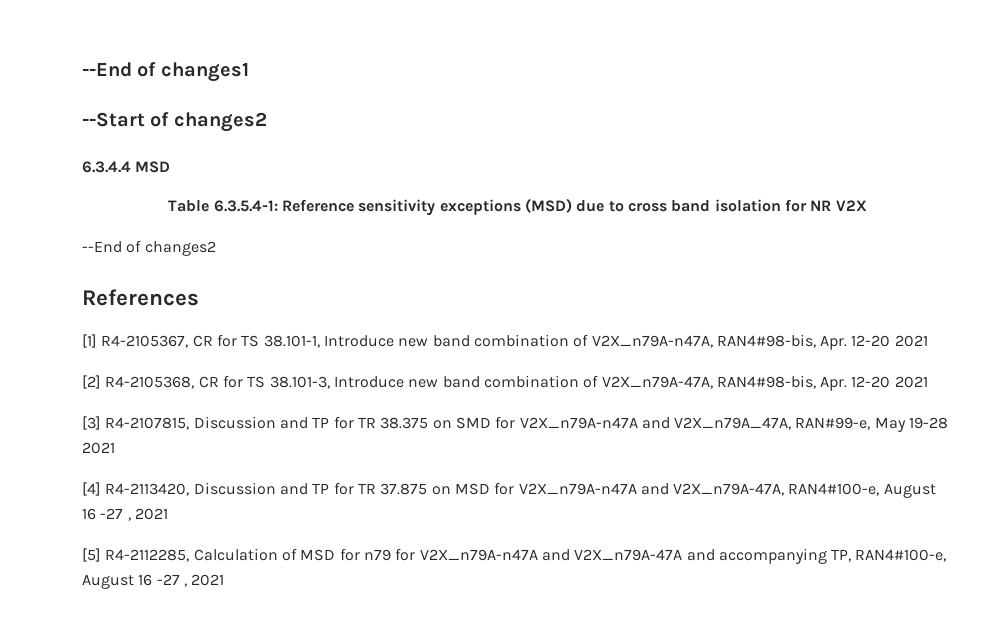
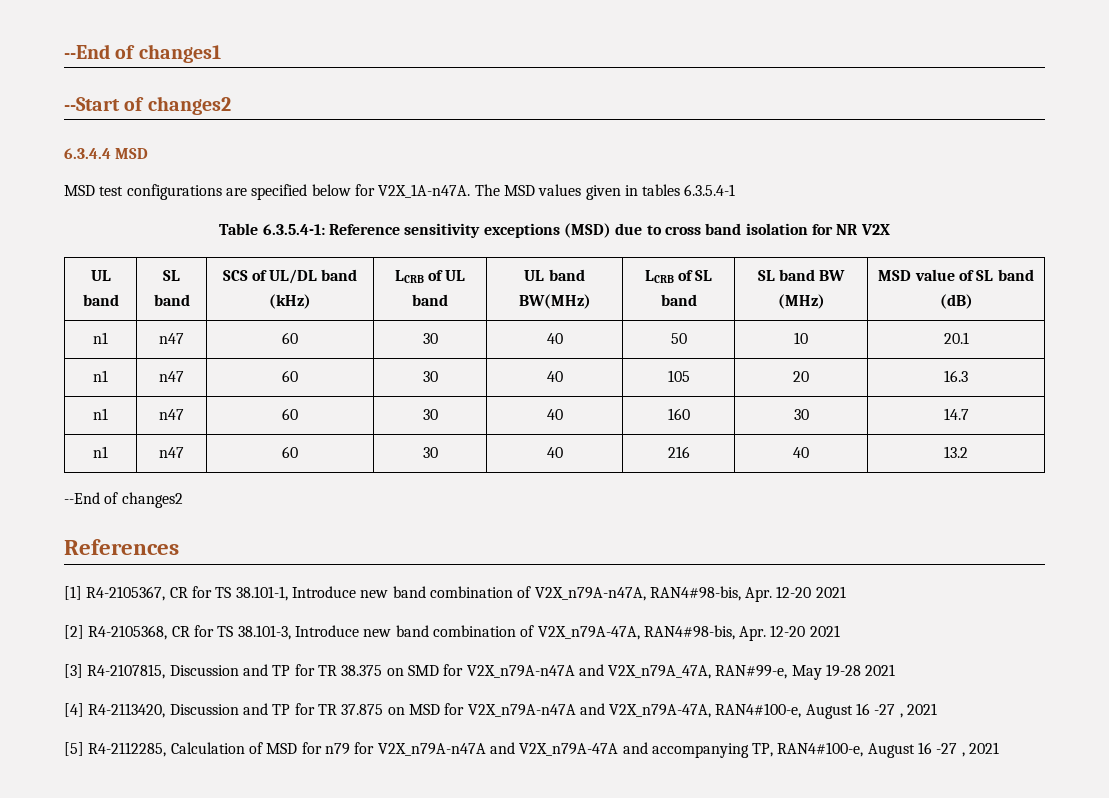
(171, 167) none -> [64,184,736,200] // MSD test configurations are specified below for V2X_1A-n47A. The MSD values given in tables 6.3.5.4-1
(867, 205) none -> [90,270,111,281] [82,294,119,306] [163,270,180,281] [153,294,190,306] [222,269,358,284] [269,294,311,309] [394,270,466,283] [412,294,448,306] [524,269,585,281] [518,294,591,309] [644,270,713,283] [660,294,697,306] [757,269,846,281] [777,294,825,309] [878,269,1034,281] [939,294,973,309] [93,332,108,344] [159,333,184,344] [282,332,298,344] [422,333,438,344] [546,333,563,344] [670,333,687,344] [794,332,808,344] [943,332,969,344] [93,370,108,382] [159,371,184,382] [282,370,298,382] [422,371,438,382] [546,371,563,382] [667,370,690,382] [793,371,809,382] [944,370,968,382] [93,408,108,420] [159,409,184,420] [282,408,298,420] [422,409,438,420] [546,409,563,420] [667,408,690,420] [793,409,809,420] [943,408,969,420] [93,446,108,458] [159,447,184,458] [282,446,298,458] [422,447,438,458] [546,447,563,458] [667,446,690,458] [793,447,809,458] [944,446,968,458] // UL band | SL band | SCS of UL/DL band (kHz) | LCRB of UL band | UL band BW(MHz) | LCRB of SL band | SL band BW (MHz) | MSD value of SL band (dB) // n1 | n47 | 60 | 30 | 40 | 50 | 10 | 20.1 // n1 | n47 | 60 | 30 | 40 | 105 | 20 | 16.3 // n1 | n47 | 60 | 30 | 40 | 160 | 30 | 14.7 // n1 | n47 | 60 | 30 | 40 | 216 | 40 | 13.2

